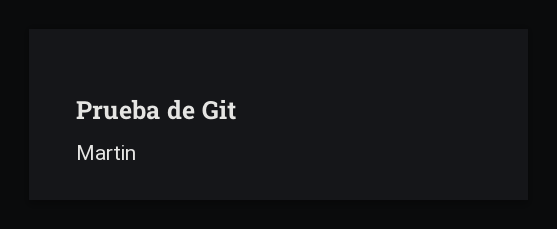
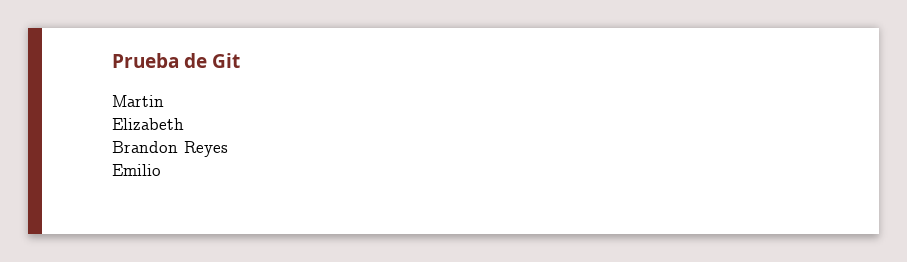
(136, 152) none -> [112,118,184,130] [112,141,228,157] [112,164,161,176] // Elizabeth // Brandon Reyes // Emilio

